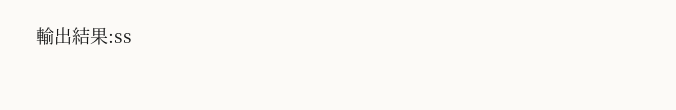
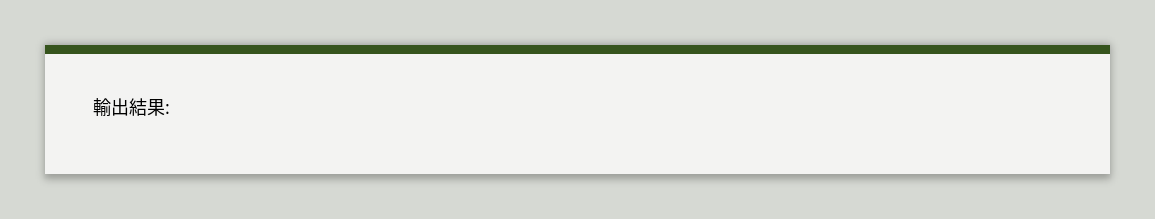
[108,33,132,43] :ss -> [165,104,170,114] :

